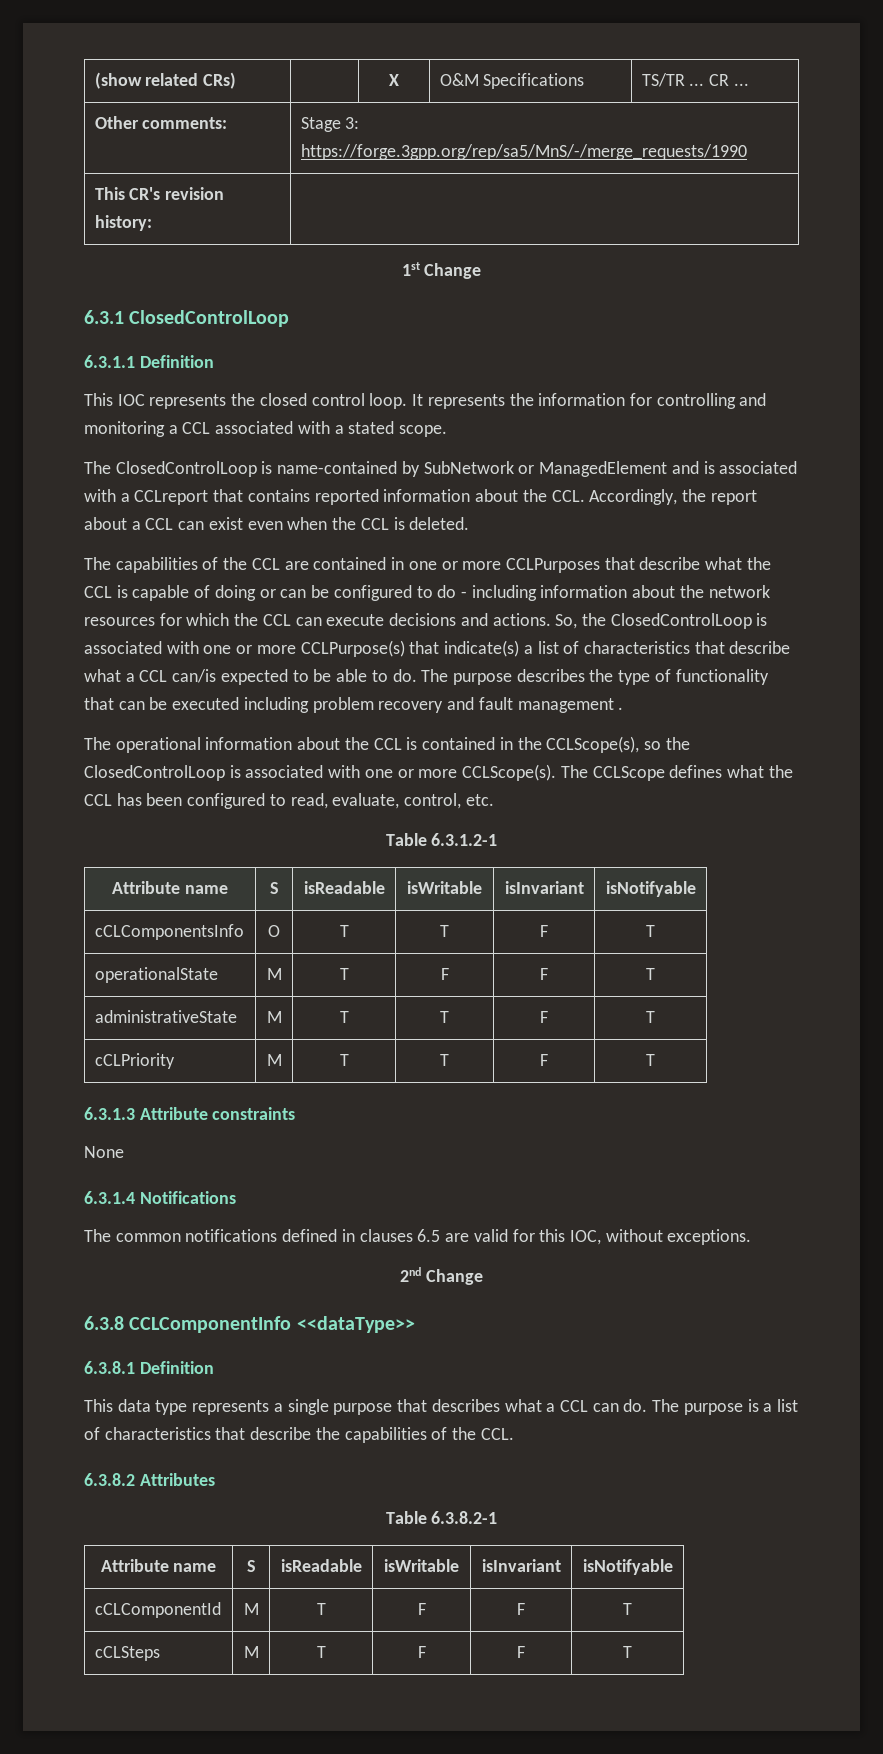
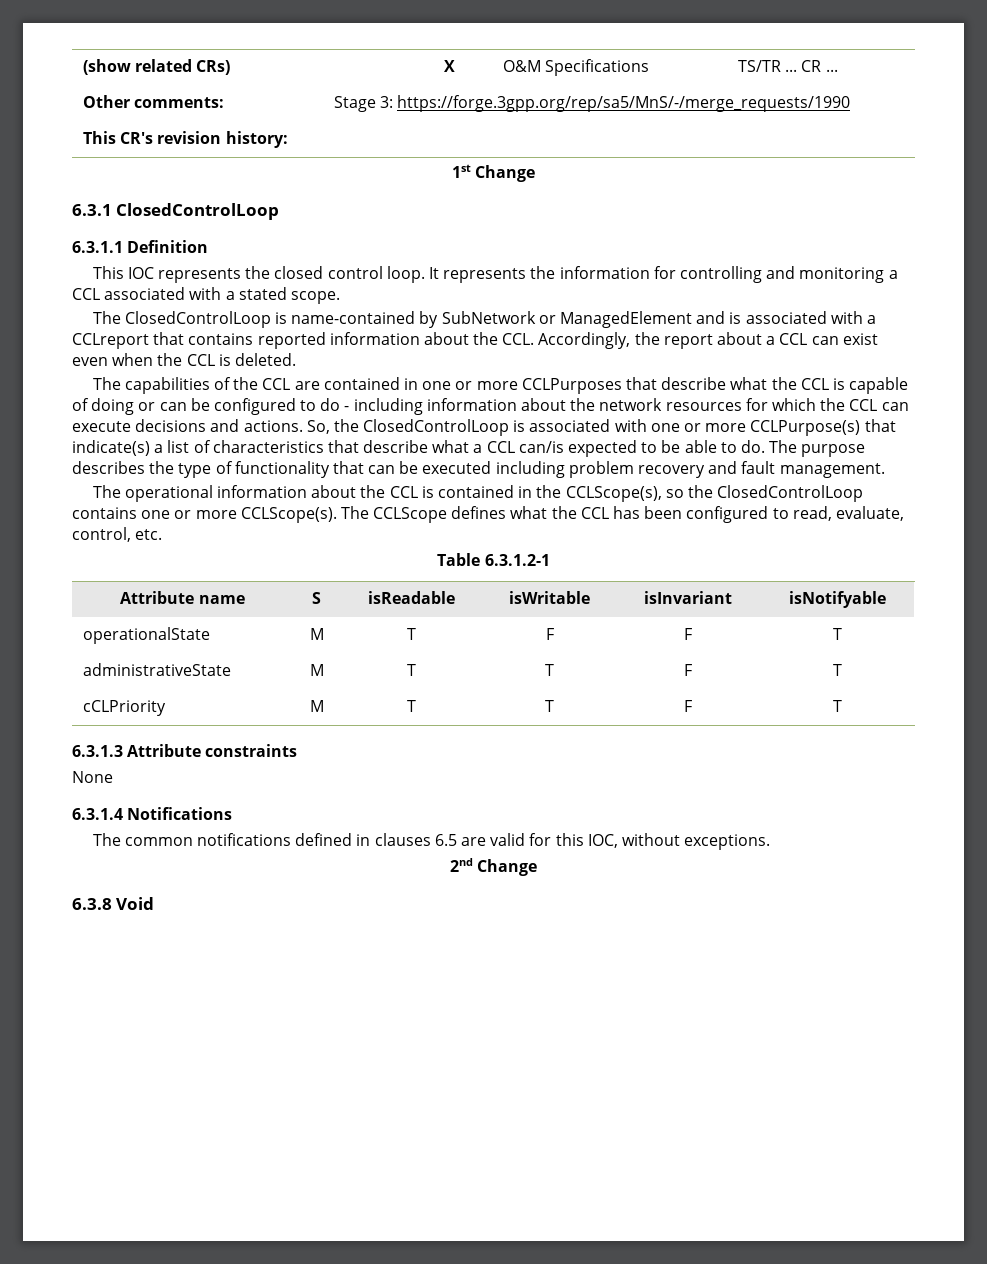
[517,698,624,713] management . -> [779,463,885,478] management.
[229,765,361,778] is associated with -> [72,507,137,519] contains
[94,924,244,940] [268,925,280,937] [339,925,349,937] [440,925,449,937] [540,925,548,937] [646,925,655,937] // cCLComponentsInfo | O | T | T | F | T -> (886, 599) none
[129,1316,415,1333] [84,1361,214,1374] [84,1399,799,1415] [84,1427,514,1443] [84,1473,215,1486] [385,1511,498,1524] [100,1559,217,1572] [246,1560,256,1572] [280,1559,362,1572] [384,1559,459,1572] [481,1559,561,1572] [582,1559,673,1575] [94,1602,221,1618] [243,1603,259,1615] [316,1603,326,1615] [417,1603,426,1615] [517,1603,525,1615] [623,1603,632,1615] [94,1646,160,1661] [243,1646,259,1658] [316,1646,326,1658] [417,1646,426,1658] [517,1646,525,1658] [623,1646,632,1658] CCLComponentInfo <<dataType>> // 6.3.8.1 Definition // This data type represents a single purpose that describes what a CCL can do. The purpose is a list of characteristics that describe the capabilities of the CCL. // 6.3.8.2 Attributes // Table 6.3.8.2-1 // Attribute name | S | isReadable | isWritable | isInvariant | isNotifyable // cCLComponentId | M | T | F | F | T // cCLSteps | M | T | F | F | T -> [116,897,155,910] Void

